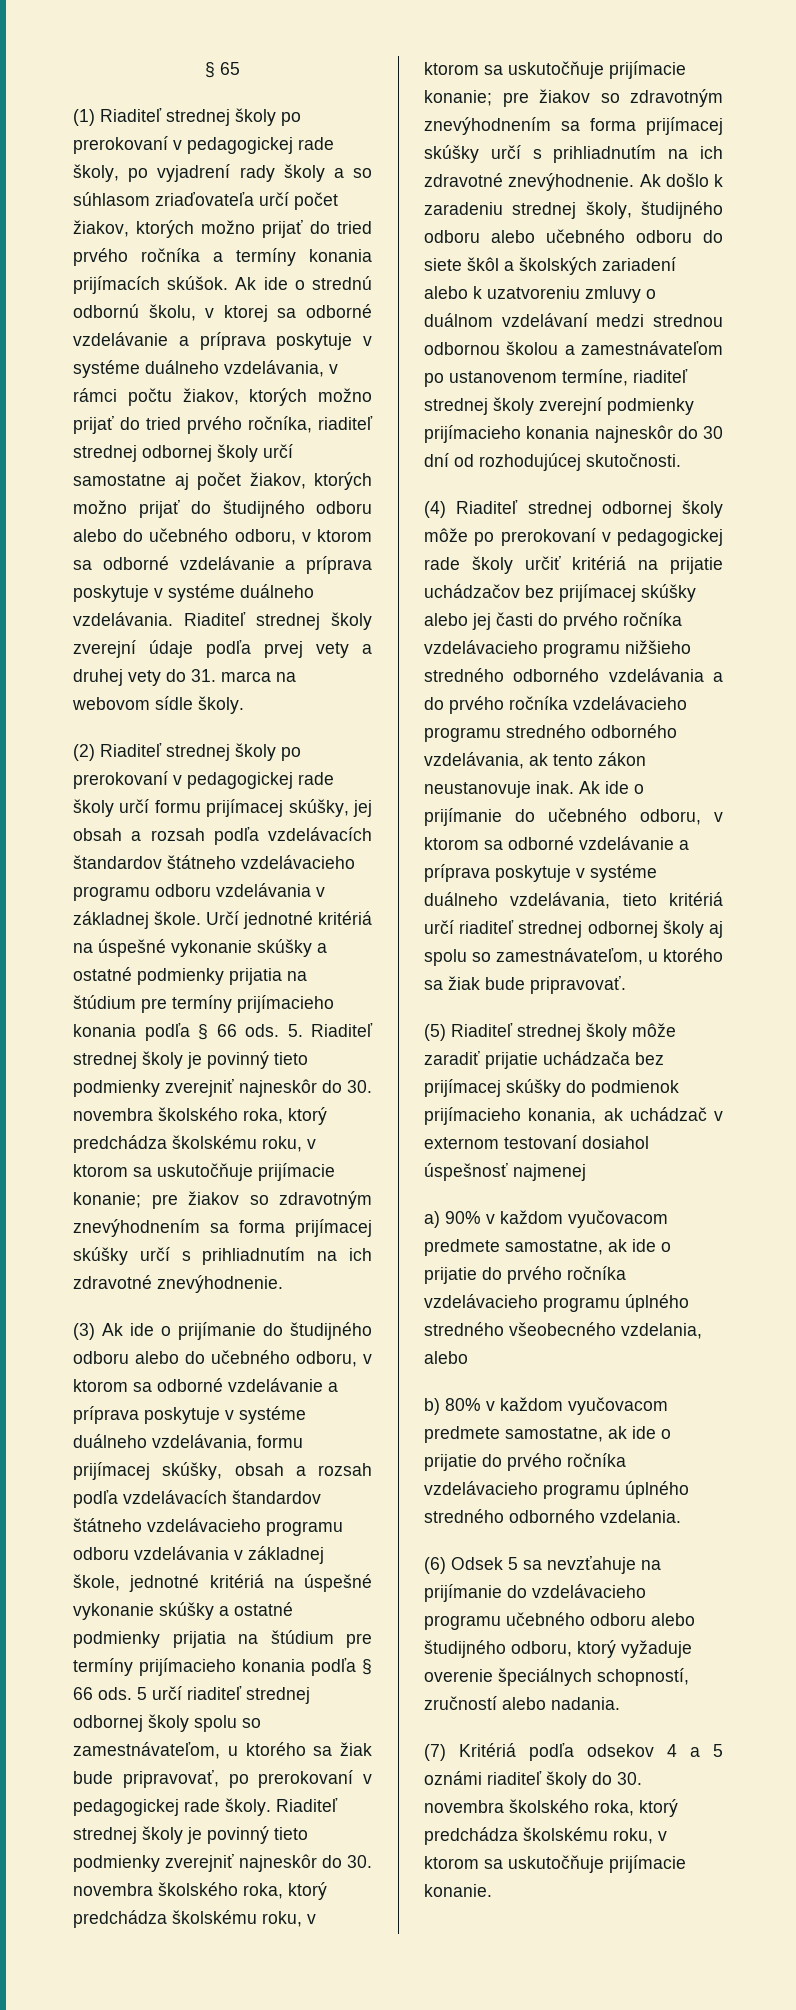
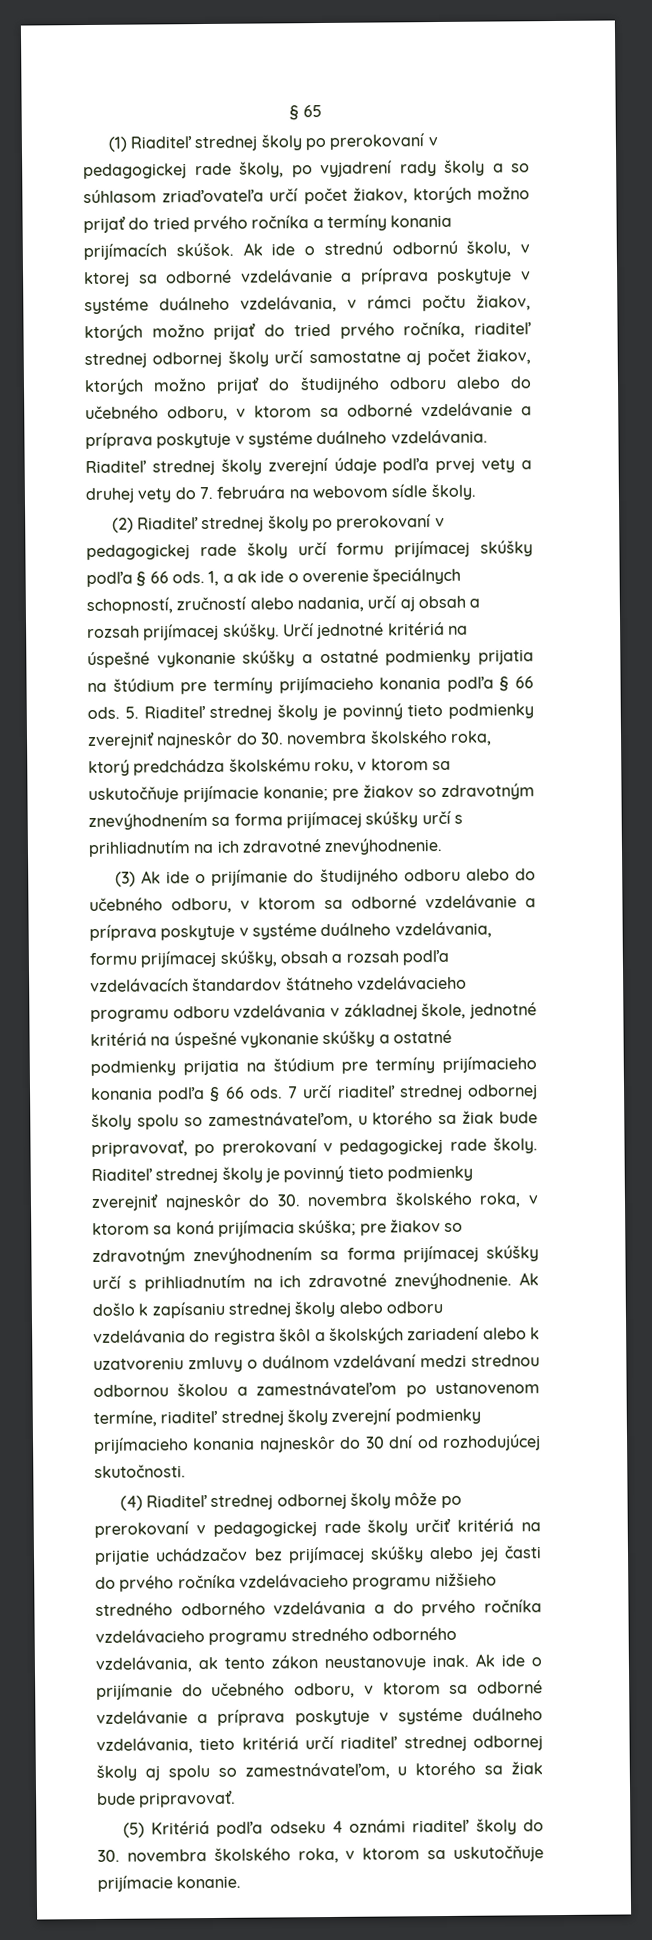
[191,669,271,682] 31. marca -> [198,485,286,500] 7. februára
[288,799,372,817] [73,827,372,845] [73,855,355,869] [73,883,325,901] [73,911,201,929] skúšky, jej obsah a rozsah podľa vzdelávacích štandardov štátneho vzdelávacieho programu odboru vzdelávania v základnej škole. -> [480,540,533,557] [86,567,462,588] [86,595,481,615] [87,623,280,641] skúšky podľa § 66 ods. 1, a ak ide o overenie špeciálnych schopností, zručností alebo nadania, určí aj obsah a rozsah prijímacej skúšky.
[137,1687,147,1700] 5 -> [287,1086,299,1099] 7
[288,1882,327,1900] [73,1910,316,1928] [424,61,686,79] [424,90,492,106] ktorý predchádza školskému roku, v ktorom sa uskutočňuje prijímacie konanie; -> [527,1195,539,1205] [92,1219,357,1237] v ktorom sa koná prijímacia skúška;
[424,201,723,219] [424,229,723,243] [424,258,462,271] zaradeniu strednej školy, študijného odboru alebo učebného odboru do siete -> [151,1300,443,1319] [93,1329,276,1345] zapísaniu strednej školy alebo odboru vzdelávania do registra
[451,1023,676,1041] [424,1051,664,1069] [424,1079,679,1097] [424,1107,723,1125] [424,1135,649,1149] [424,1163,586,1181] [424,1210,668,1228] [424,1239,671,1256] [424,1266,626,1284] [424,1294,689,1312] [424,1322,702,1339] [424,1351,468,1364] [424,1397,668,1415] [424,1426,671,1443] [424,1453,626,1471] [424,1481,689,1499] [424,1509,681,1523] [424,1556,661,1574] [424,1584,646,1602] [424,1612,695,1630] [424,1640,692,1658] [424,1668,689,1686] [424,1696,620,1710] [424,1743,723,1761] Riaditeľ strednej školy môže zaradiť prijatie uchádzača bez prijímacej skúšky do podmienok prijímacieho konania, ak uchádzač v externom testovaní dosiahol úspešnosť najmenej // a) 90% v každom vyučovacom predmete samostatne, ak ide o prijatie do prvého ročníka vzdelávacieho programu úplného stredného všeobecného vzdelania, alebo // b) 80% v každom vyučovacom predmete samostatne, ak ide o prijatie do prvého ročníka vzdelávacieho programu úplného stredného odborného vzdelania. // (6) Odsek 5 sa nevzťahuje na prijímanie do vzdelávacieho programu učebného odboru alebo študijného odboru, ktorý vyžaduje overenie špeciálnych schopností, zručností alebo nadania. // (7) Kritériá podľa odsekov 4 a 5 -> [151,1820,343,1837] Kritériá podľa odseku 4
[639,1799,678,1817] [424,1827,653,1845] ktorý predchádza školskému roku, -> (339, 1855) none

